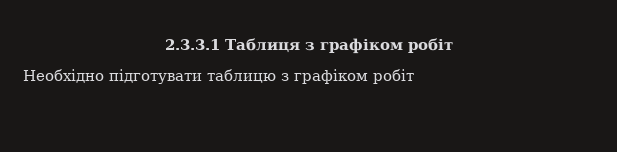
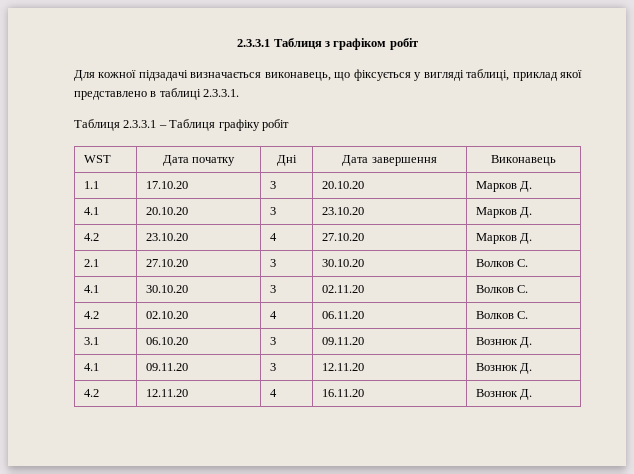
[23,69,414,84] Необхідно підготувати таблицю з графіком робіт -> [74,69,582,81] [74,88,240,100] [74,119,289,131] [83,155,111,163] [162,155,236,166] [277,155,297,166] [342,155,437,166] [491,155,556,166] [83,181,99,189] [145,181,188,189] [269,181,276,189] [321,181,364,189] [475,181,533,192] [83,207,99,215] [145,207,188,215] [269,207,276,215] [321,207,364,215] [475,207,533,218] [83,233,99,241] [145,233,188,241] [269,233,277,241] [321,233,364,241] [475,233,533,244] [83,259,99,267] [145,259,188,267] [269,259,276,267] [321,259,364,267] [475,259,529,267] [83,285,99,293] [145,285,188,293] [269,285,276,293] [321,285,364,293] [475,285,529,293] [83,311,99,319] [145,311,188,319] [269,311,277,319] [321,311,364,319] [475,311,529,319] [83,337,99,345] [145,337,188,345] [269,337,276,345] [321,337,364,345] [475,337,533,348] [83,363,99,371] [145,363,188,371] [269,363,276,371] [321,363,364,371] [475,363,533,374] [83,389,99,397] [145,389,188,397] [269,389,277,397] [321,389,364,397] [475,389,533,400] Для кожної підзадачі визначається виконавець, що фіксується у вигляді таблиці, приклад якої представлено в таблиці 2.3.3.1. // Таблиця 2.3.3.1 – Таблиця графіку робіт // WST | Дата початку | Дні | Дата завершення | Виконавець // 1.1 | 17.10.20 | 3 | 20.10.20 | Марков Д. // 4.1 | 20.10.20 | 3 | 23.10.20 | Марков Д. // 4.2 | 23.10.20 | 4 | 27.10.20 | Марков Д. // 2.1 | 27.10.20 | 3 | 30.10.20 | Волков С. // 4.1 | 30.10.20 | 3 | 02.11.20 | Волков С. // 4.2 | 02.10.20 | 4 | 06.11.20 | Волков С. // 3.1 | 06.10.20 | 3 | 09.11.20 | Вознюк Д. // 4.1 | 09.11.20 | 3 | 12.11.20 | Вознюк Д. // 4.2 | 12.11.20 | 4 | 16.11.20 | Вознюк Д.

